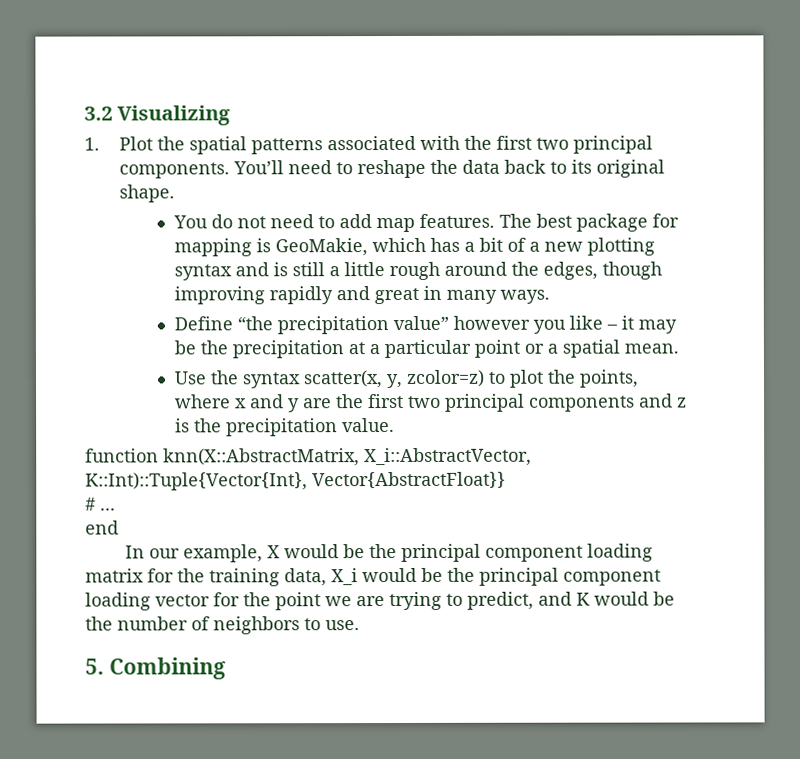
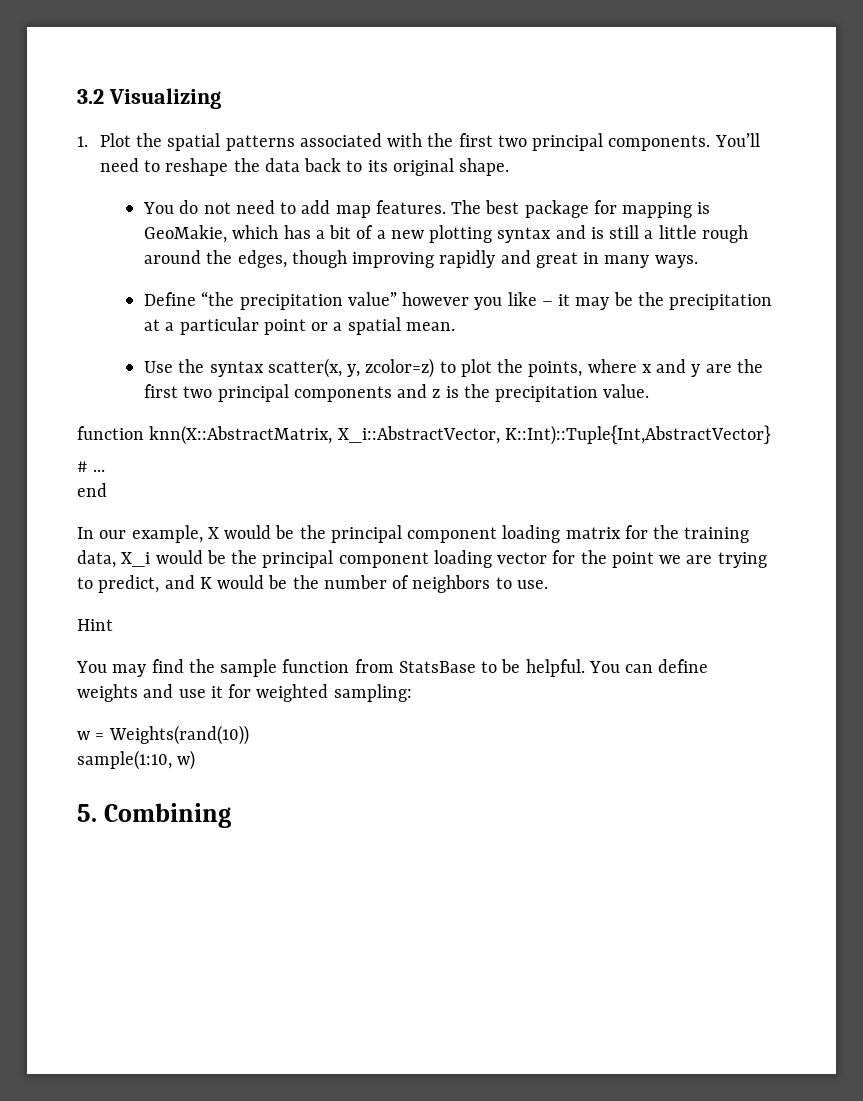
[85,471,506,491] K::Int)::Tuple{Vector{Int}, Vector{AbstractFloat}} -> [504,425,771,445] K::Int)::Tuple{Int,AbstractVector}
(360, 625) none -> [77,619,113,631] [76,659,709,677] [77,684,412,702] [77,725,249,745] [77,750,196,770] // Hint // You may find the sample function from StatsBase to be helpful. You can define weights and use it for weighted sampling: // w = Weights(rand(10)) // sample(1:10, w)

